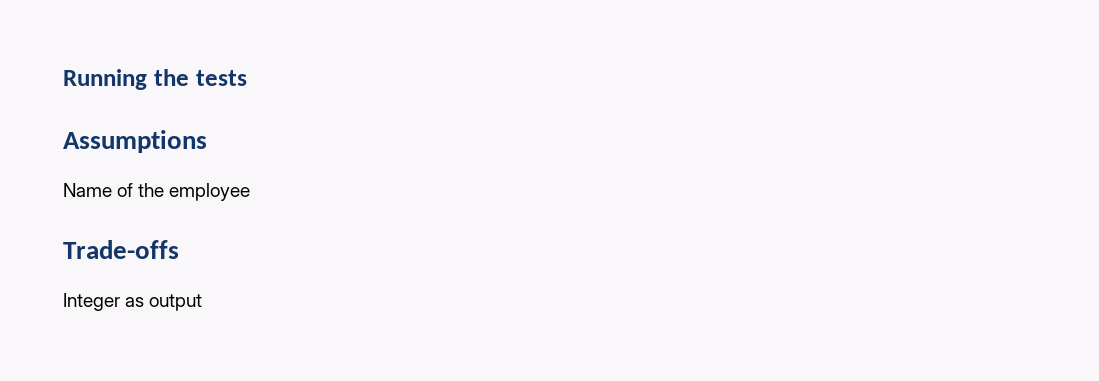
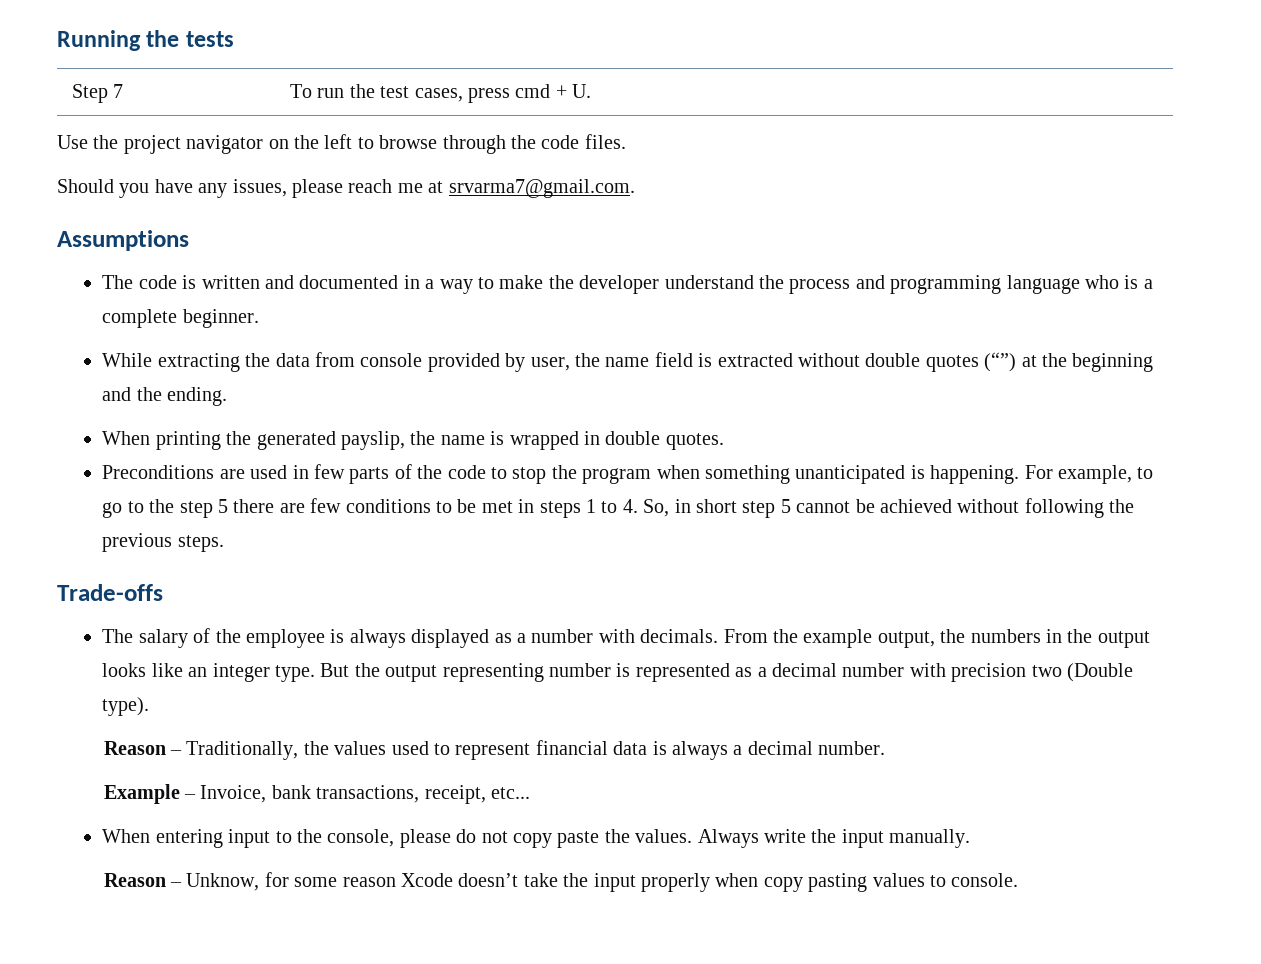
[63,130,207,153] [63,183,251,201] [63,240,179,259] [63,293,203,311] // Assumptions // Name of the employee // Trade-offs // Integer as output -> [71,84,124,103] [289,84,592,103] [57,134,626,154] [57,179,635,198] [57,230,189,251] [102,275,1153,294] [102,309,259,328] [102,352,1154,372] [102,387,228,406] [102,431,724,450] [102,464,1154,484] [102,498,1135,518] [102,533,224,552] [57,584,163,601] [102,628,1150,648] [102,663,1133,682] [102,697,150,716] [103,740,886,760] [103,784,531,804] [102,829,971,848] [103,872,1019,892] // Step 7 | To run the test cases, press cmd + U. // Use the project navigator on the left to browse through the code files. // Should you have any issues, please reach me at srvarma7@gmail.com. // Assumptions // The code is written and documented in a way to make the developer understand the process and programming language who is a complete beginner. // While extracting the data from console provided by user, the name field is extracted without double quotes (“”) at the beginning and the ending. // When printing the generated payslip, the name is wrapped in double quotes. // Preconditions are used in few parts of the code to stop the program when something unanticipated is happening. For example, to go to the step 5 there are few conditions to be met in steps 1 to 4. So, in short step 5 cannot be achieved without following the previous steps. // Trade-offs // The salary of the employee is always displayed as a number with decimals. From the example output, the numbers in the output looks like an integer type. But the output representing number is represented as a decimal number with precision two (Double type). // Reason – Traditionally, the values used to represent financial data is always a decimal number. // Example – Invoice, bank transactions, receipt, etc... // When entering input to the console, please do not copy paste the values. Always write the input manually. // Reason – Unknow, for some reason Xcode doesn’t take the input properly when copy pasting values to console.

